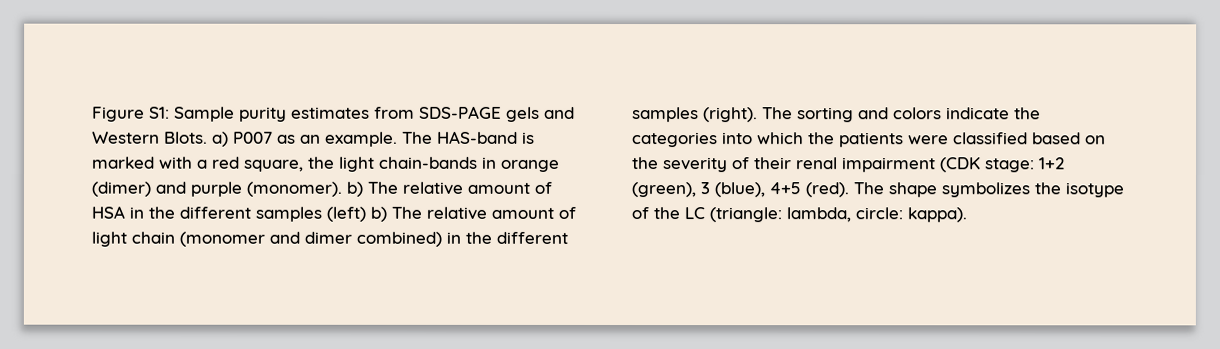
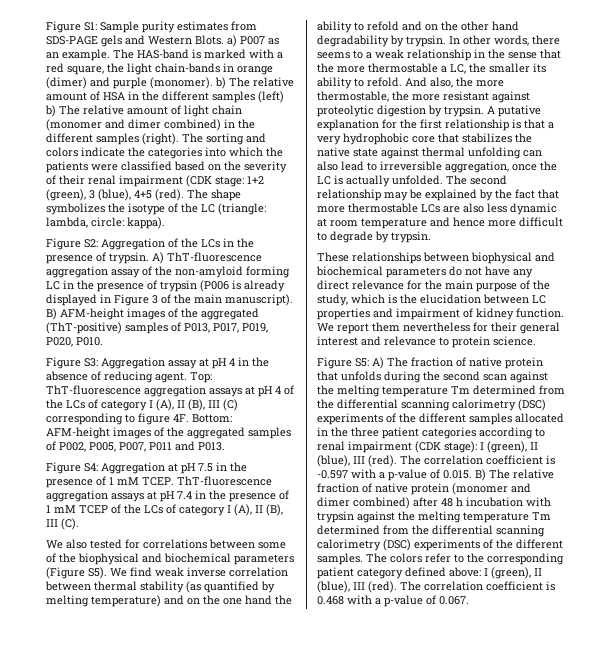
(967, 215) none -> [46,238,254,250] [46,252,262,264] [46,266,290,278] [46,280,285,292] [46,294,293,306] [46,308,259,320] [46,322,268,334] [46,337,103,347] [46,357,269,369] [46,371,212,383] [46,385,294,397] [46,399,238,411] [46,413,232,425] [46,427,291,439] [46,441,225,452] [46,462,247,474] [46,476,272,488] [46,490,289,502] [46,504,283,516] [46,518,79,530] [46,539,286,549] [46,553,294,565] [46,567,288,579] [45,581,275,593] [46,595,292,607] [317,21,519,33] [317,35,560,47] [317,49,561,61] [317,63,546,74] [317,77,504,89] [317,91,530,103] [317,105,541,117] [317,119,554,131] [317,133,532,145] [317,147,542,159] [317,161,557,173] [317,175,507,187] [317,189,559,201] [317,203,557,215] [317,217,563,229] [317,231,431,243] [317,252,555,264] [316,266,533,278] [317,280,550,292] [317,294,546,306] [317,308,564,320] [317,322,560,334] [317,336,536,348] [317,357,543,369] [317,371,548,383] [317,385,565,397] [317,399,546,411] [317,413,564,425] [317,427,545,439] [317,441,538,453] [317,455,555,467] [317,469,554,481] [317,483,531,495] [317,497,551,509] [317,511,551,523] [317,525,545,537] [317,539,563,551] [317,553,564,565] [317,567,542,579] [317,581,555,593] [317,595,469,607] // Figure S2: Aggregation of the LCs in the presence of trypsin. A) ThT-fluorescence aggregation assay of the non-amyloid forming LC in the presence of trypsin (P006 is already displayed in Figure 3 of the main manuscript). B) AFM-height images of the aggregated (ThT-positive) samples of P013, P017, P019, P020, P010. // Figure S3: Aggregation assay at pH 4 in the absence of reducing agent. Top: ThT-fluorescence aggregation assays at pH 4 of the LCs of category I (A), II (B), III (C) corresponding to figure 4F. Bottom: AFM-height images of the aggregated samples of P002, P005, P007, P011 and P013. // Figure S4: Aggregation at pH 7.5 in the presence of 1 mM TCEP. ThT-fluorescence aggregation assays at pH 7.4 in the presence of 1 mM TCEP of the LCs of category I (A), II (B), III (C). // We also tested for correlations between some of the biophysical and biochemical parameters (Figure S5). We find weak inverse correlation between thermal stability (as quantified by melting temperature) and on the one hand the ability to refold and on the other hand degradability by trypsin. In other words, there seems to a weak relationship in the sense that the more thermostable a LC, the smaller its ability to refold. And also, the more thermostable, the more resistant against proteolytic digestion by trypsin. A putative explanation for the first relationship is that a very hydrophobic core that stabilizes the native state against thermal unfolding can also lead to irreversible aggregation, once the LC is actually unfolded. The second relationship may be explained by the fact that more thermostable LCs are also less dynamic at room temperature and hence more difficult to degrade by trypsin. // These relationships between biophysical and biochemical parameters do not have any direct relevance for the main purpose of the study, which is the elucidation between LC properties and impairment of kidney function. We report them nevertheless for their general interest and relevance to protein science. // Figure S5: A) The fraction of native protein that unfolds during the second scan against the melting temperature Tm determined from the differential scanning calorimetry (DSC) experiments of the different samples allocated in the three patient categories according to renal impairment (CDK stage): I (green), II (blue), III (red). The correlation coefficient is -0.597 with a p-value of 0.015. B) The relative fraction of native protein (monomer and dimer combined) after 48 h incubation with trypsin against the melting temperature Tm determined from the differential scanning calorimetry (DSC) experiments of the different samples. The colors refer to the corresponding patient category defined above: I (green), II (blue), III (red). The correlation coefficient is 0.468 with a p-value of 0.067.

